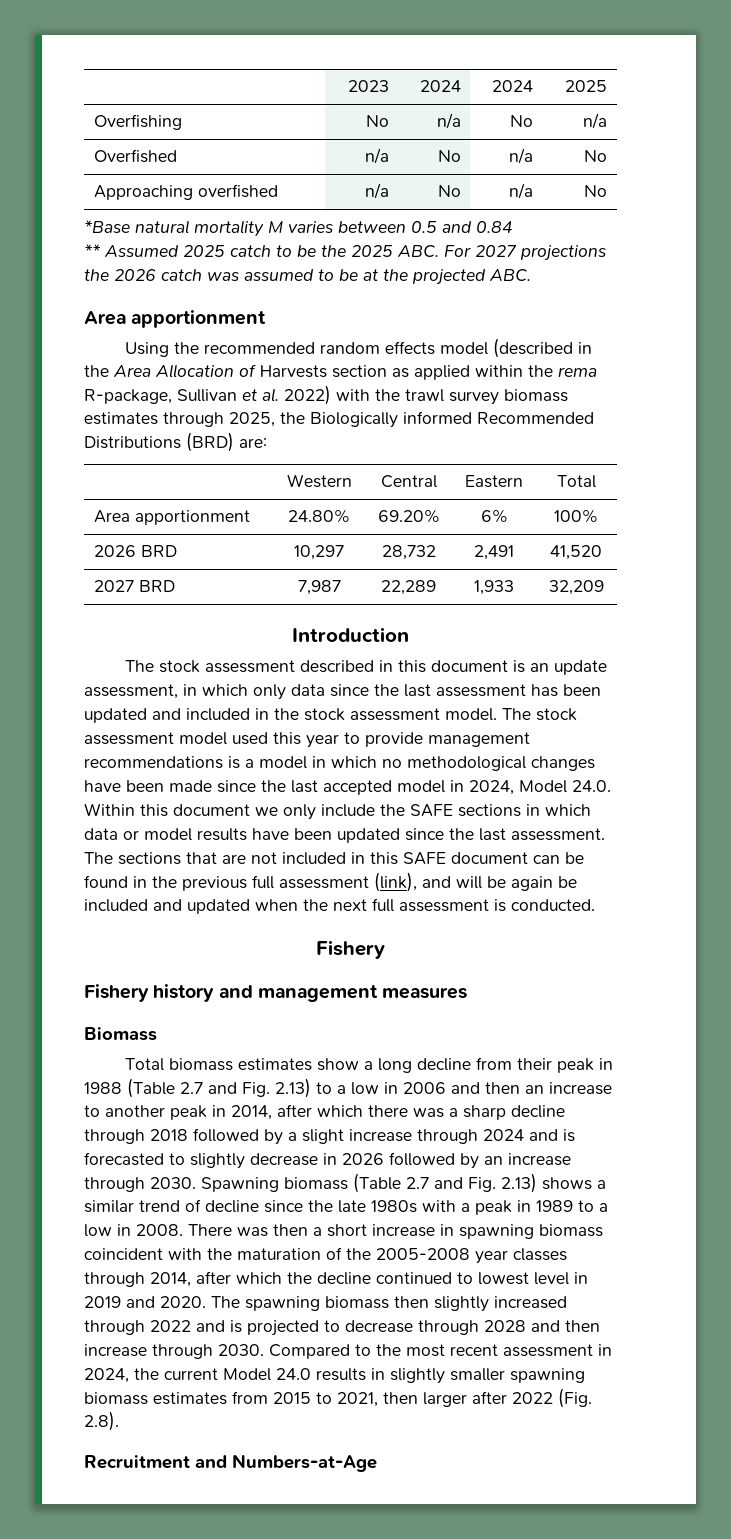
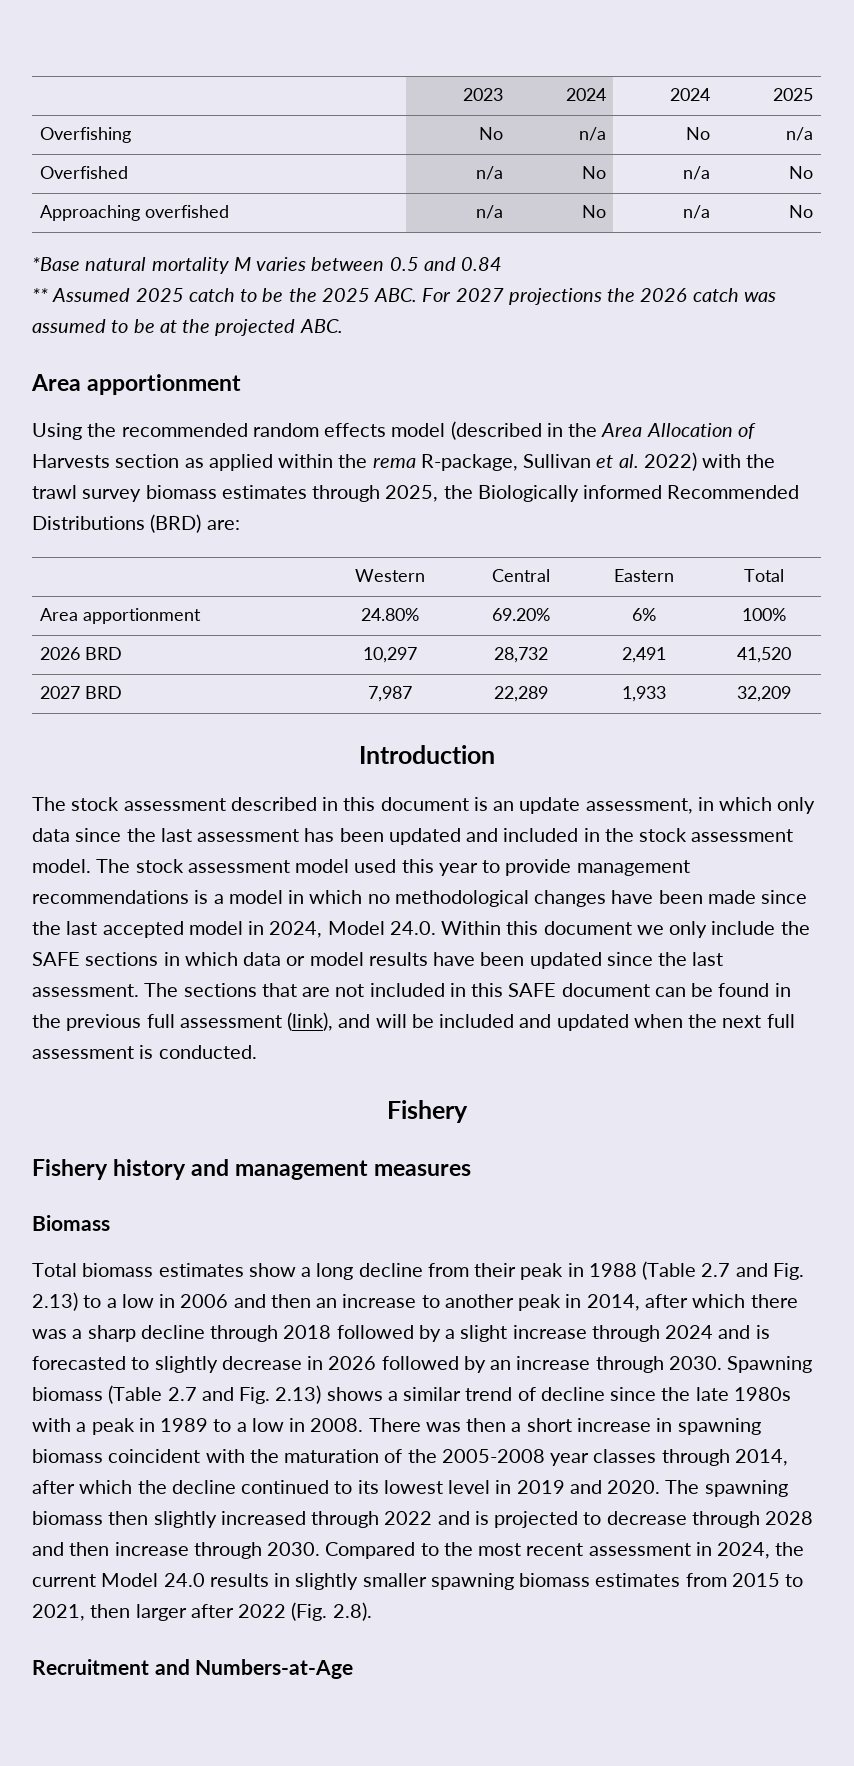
[511,876,577,891] again be -> (434, 1021) none
(473, 1278) none -> [357,1480,379,1494] its

